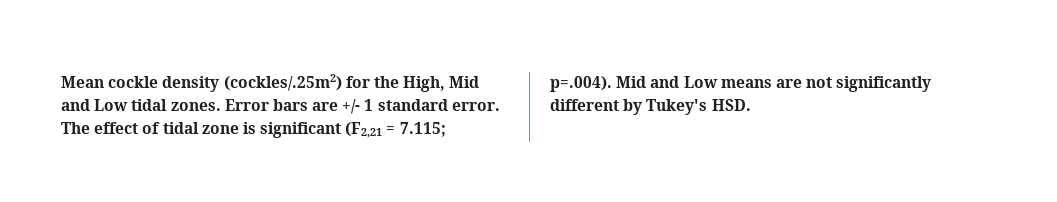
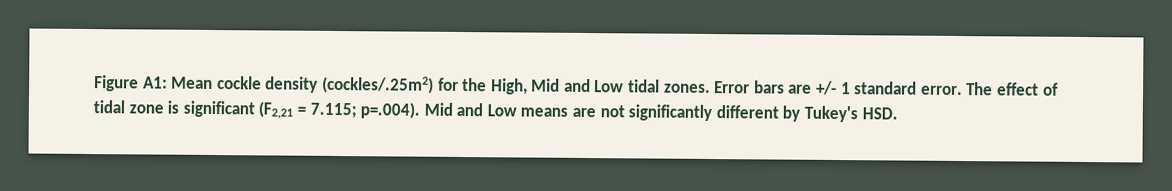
(61, 82) none -> [94,75,168,92] Figure A1:

